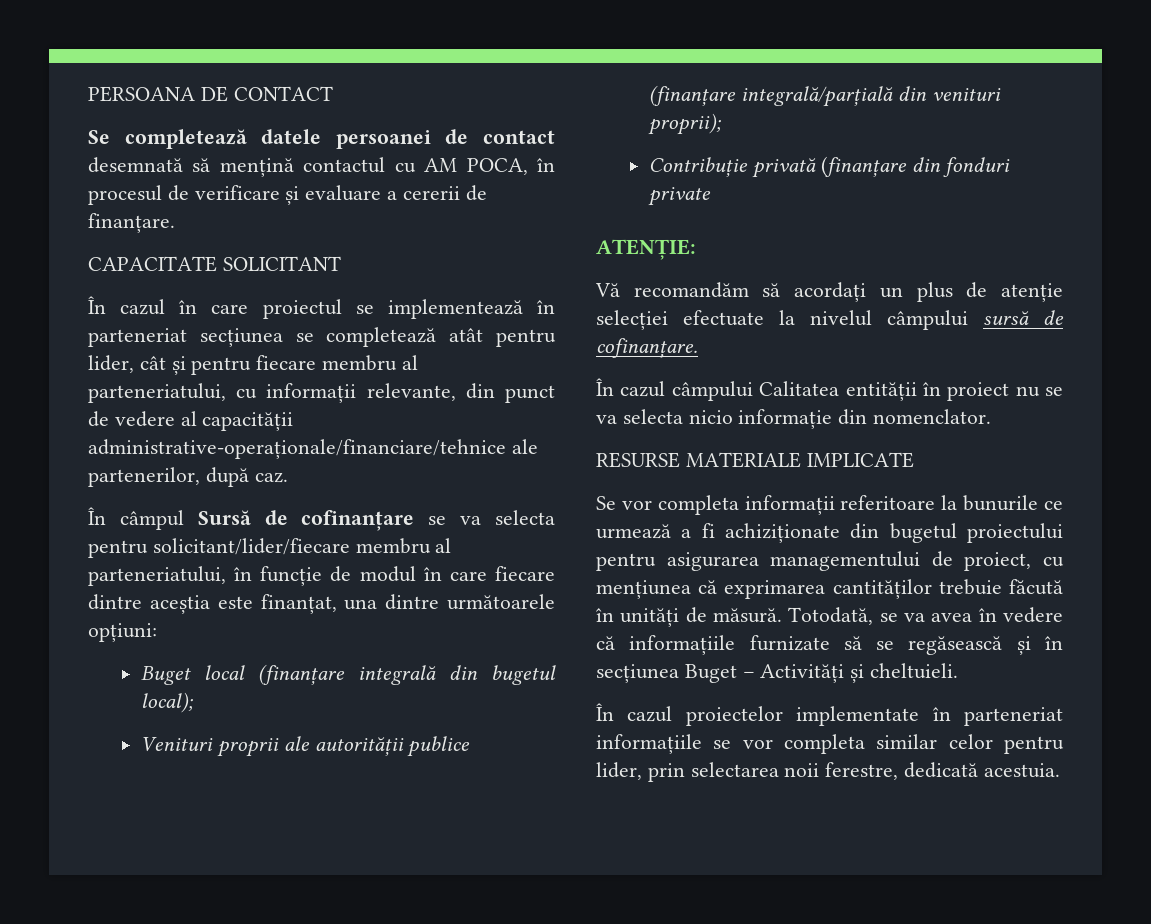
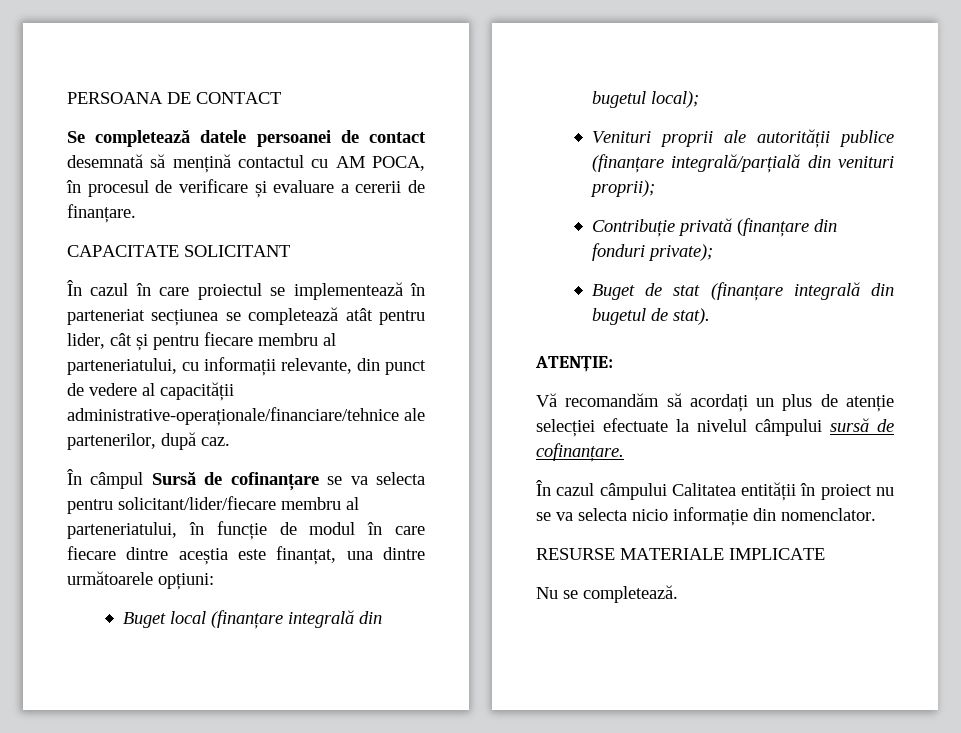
[648,187,712,206] private -> [647,244,713,261] [591,282,894,301] [591,308,710,325] private); // Buget de stat (finanțare integrală din bugetul de stat).
[596,495,1063,515] [596,523,1063,543] [596,551,1064,571] [596,579,1063,599] [595,607,1063,627] [596,635,1063,655] [596,663,959,683] [596,703,1063,726] [596,734,1064,754] [596,762,1060,782] Se vor completa informații referitoare la bunurile ce urmează a fi achiziționate din bugetul proiectului pentru asigurarea managementului de proiect, cu mențiunea că exprimarea cantităților trebuie făcută în unități de măsură. Totodată, se va avea în vedere că informațiile furnizate să se regăsească și în secțiunea Buget – Activități și cheltuieli. // În cazul proiectelor implementate în parteneriat informațiile se vor completa similar celor pentru lider, prin selectarea noii ferestre, dedicată acestuia. -> [536,585,678,603] Nu se completează.

